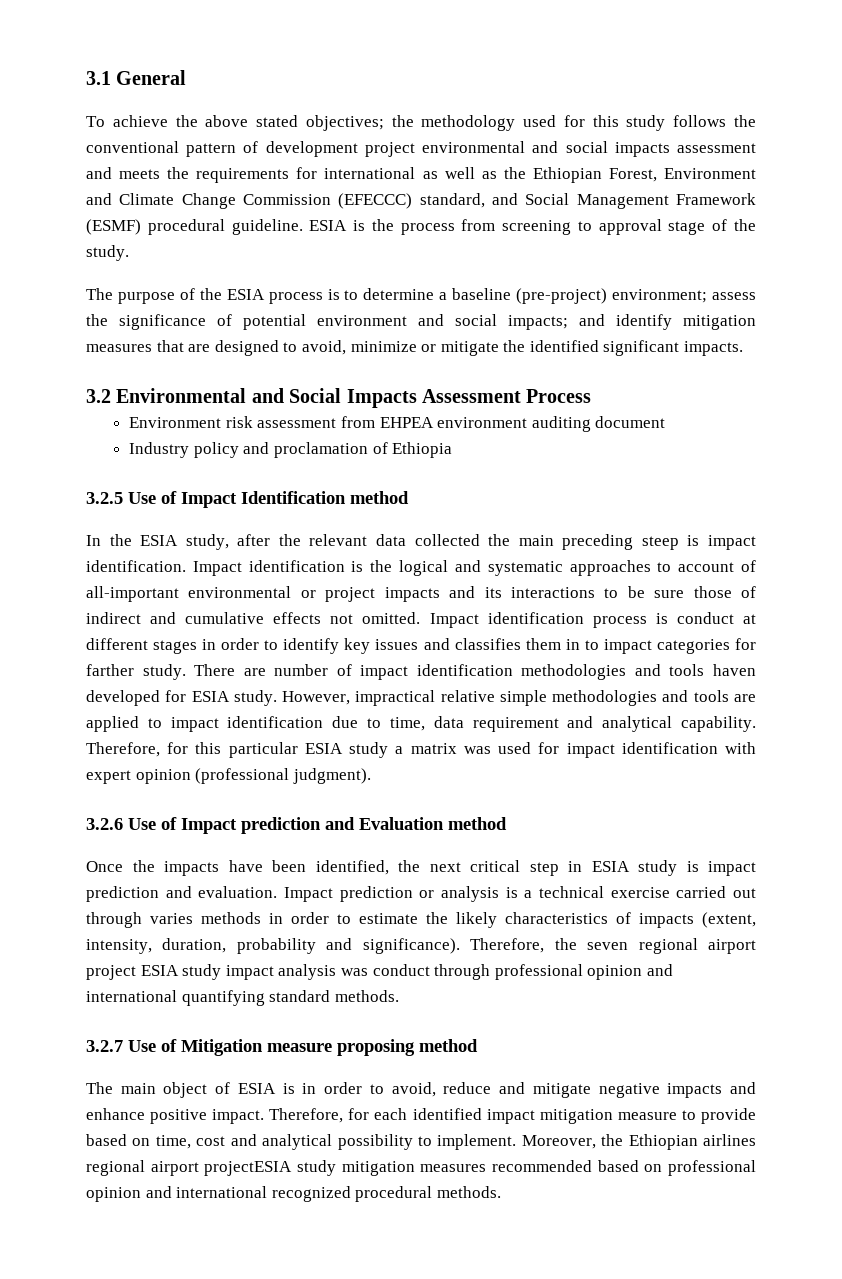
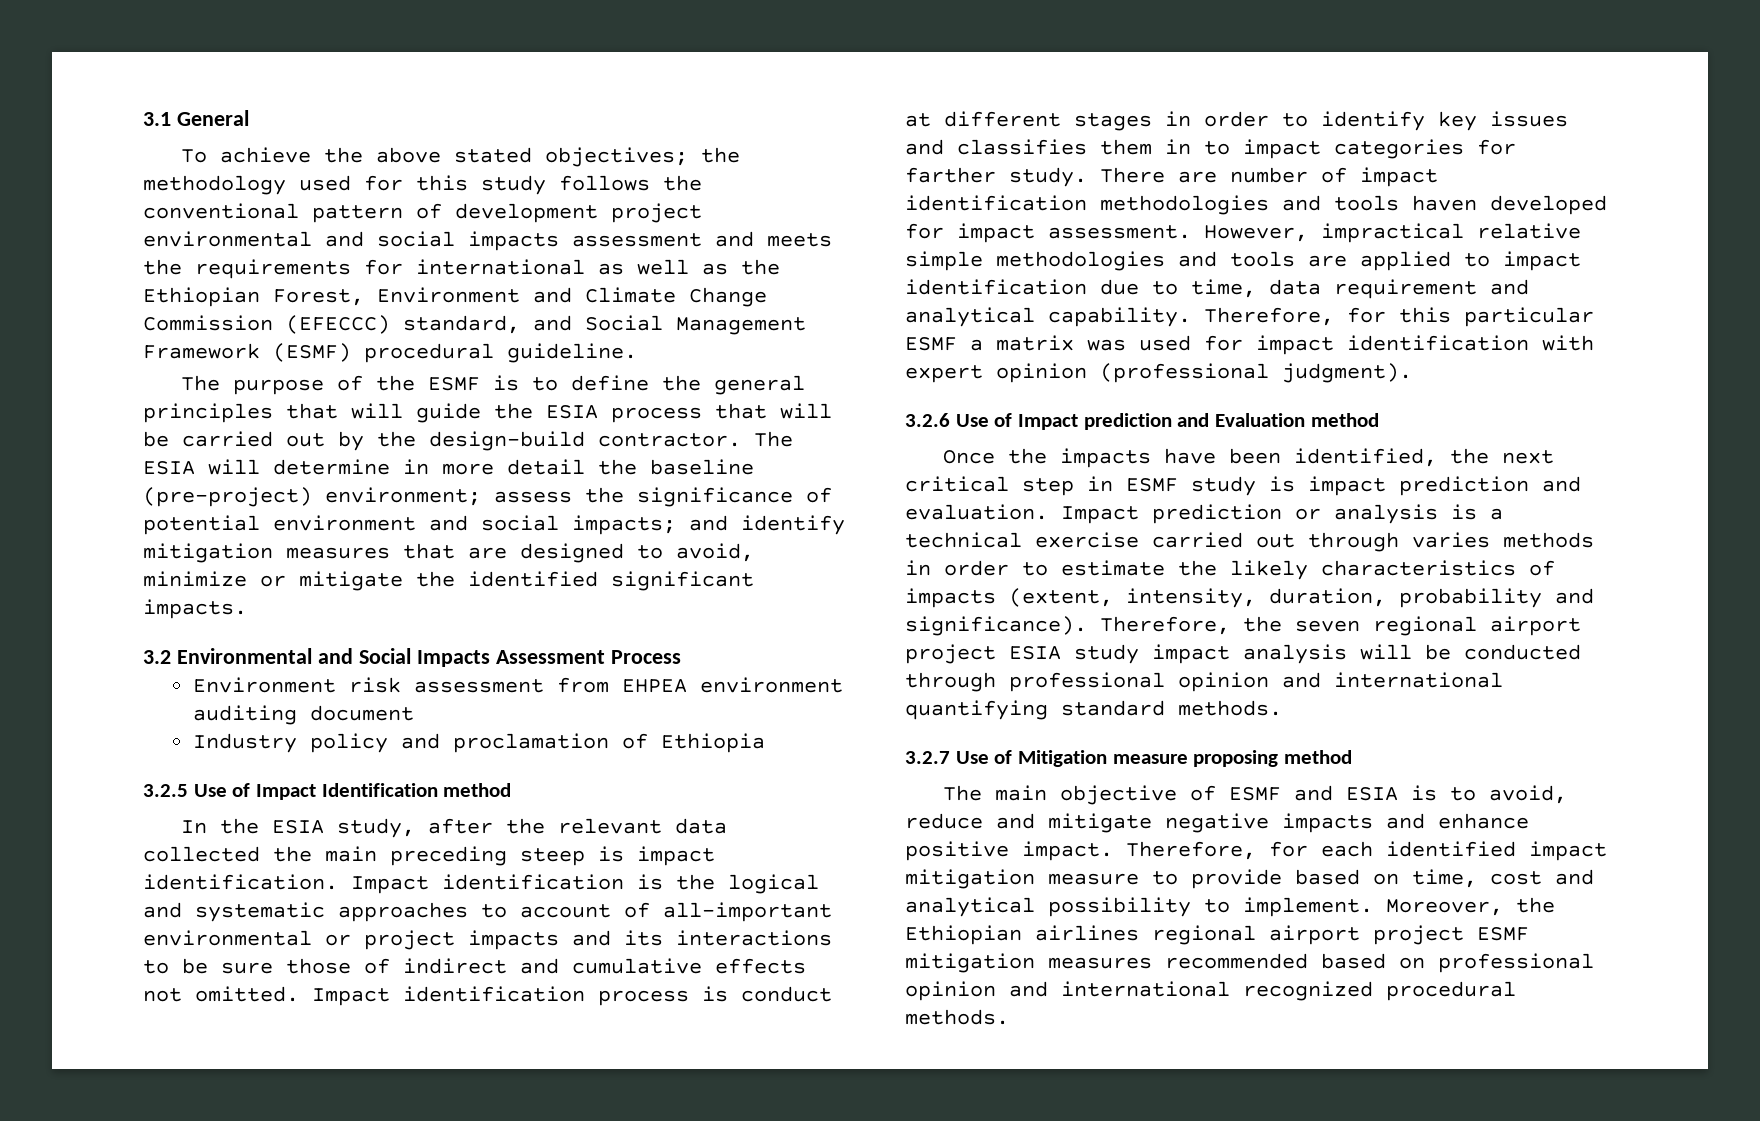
[309,219,756,235] [86,245,129,261] [86,288,448,304] ESIA is the process from screening to approval stage of the study. // The purpose of the ESIA process is to determine a -> [181,375,806,395] [143,403,832,423] [143,431,793,451] [143,459,637,475] // The purpose of the ESMF is to define the general principles that will guide the ESIA process that will be carried out by the design-build contractor. The ESIA will determine in more detail the
[191,690,277,706] ESIA study. -> [957,223,1191,243] impact assessment.
[304,742,389,758] ESIA study -> [905,337,957,351] ESMF
[591,861,630,872] ESIA -> [1126,478,1178,492] ESMF
[340,964,430,976] was conduct -> [1360,644,1581,660] will be conducted
[163,1082,363,1098] object of ESIA is in order -> [1060,785,1438,805] objective of ESMF and ESIA is
[204,1160,336,1176] projectESIA study -> [1373,925,1529,945] project ESMF

